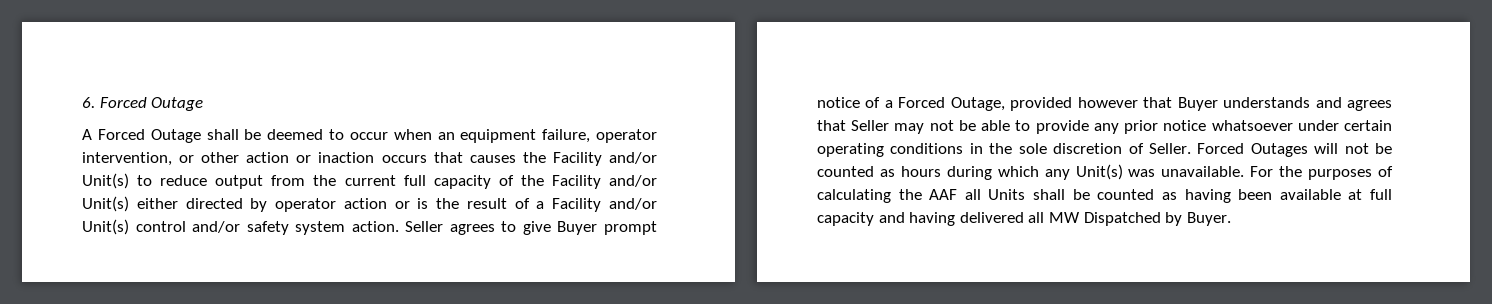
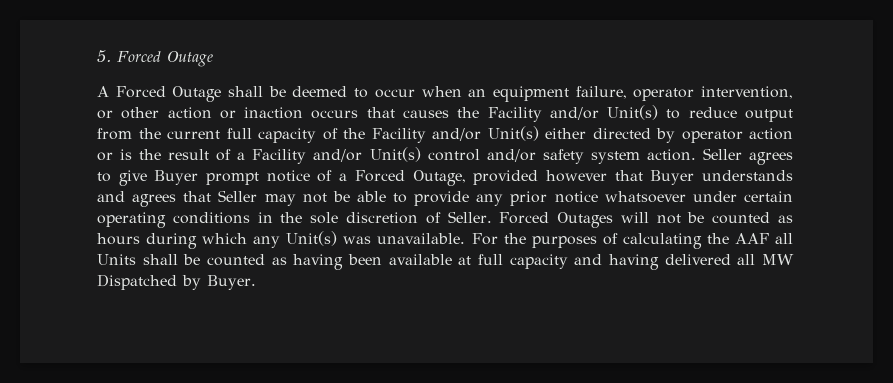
[82,97,95,108] 6. -> [97,50,111,63] 5.

